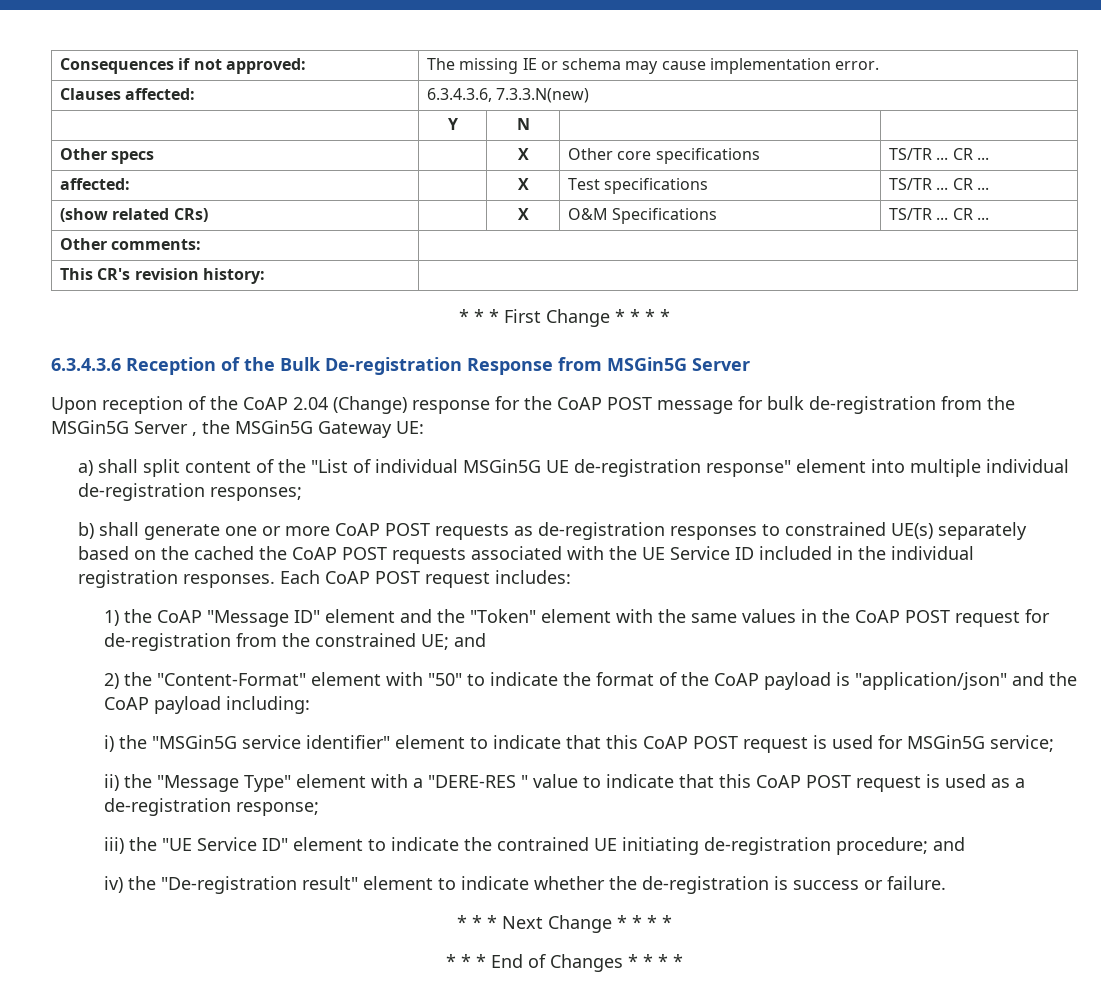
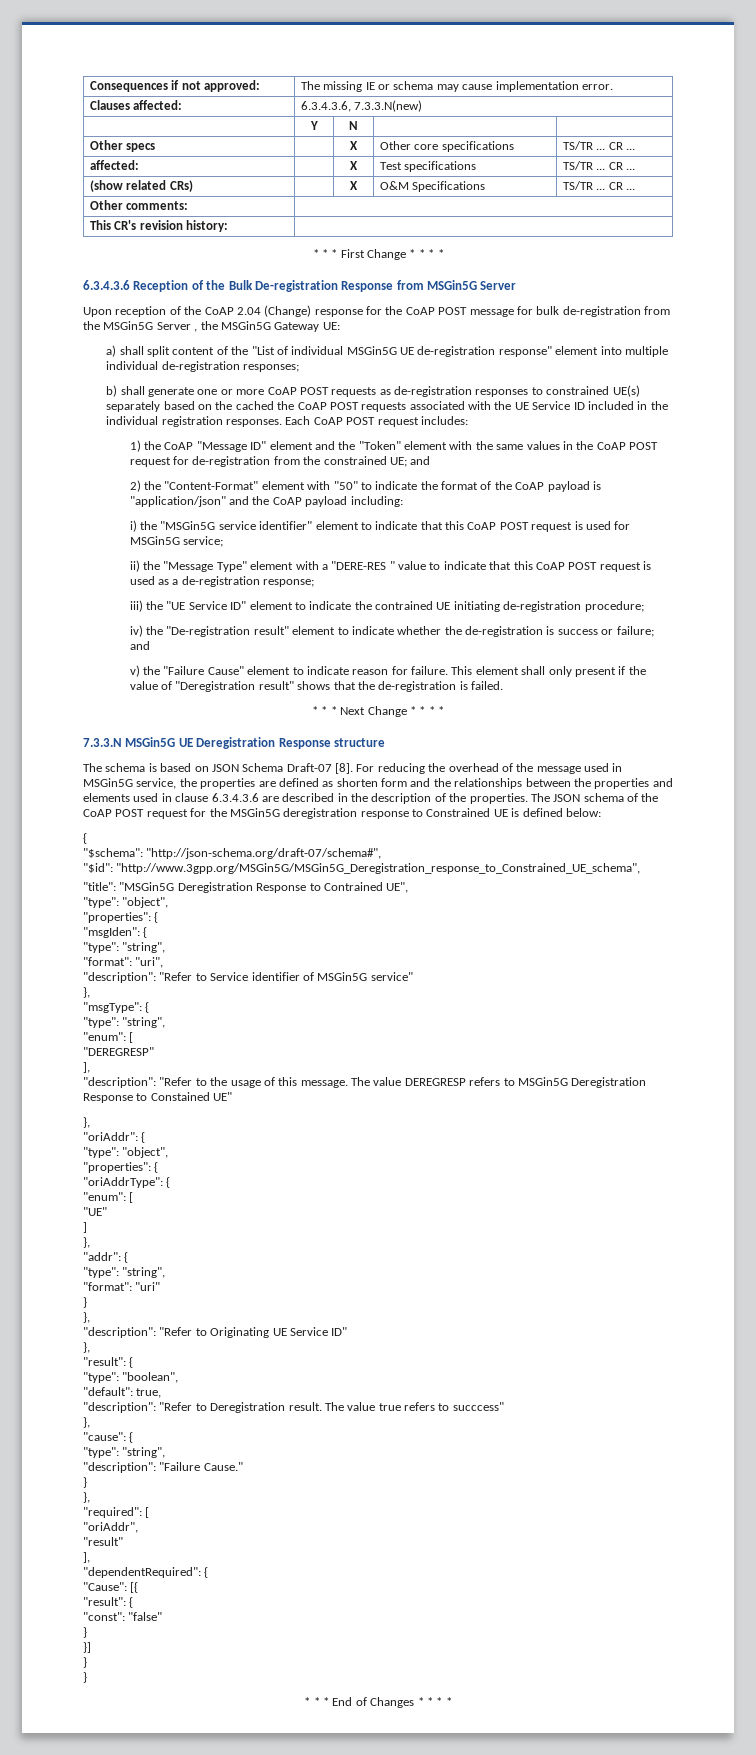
[933,837,966,851] and -> (644, 606) none
[887,876,947,890] failure. -> [616,626,654,637] [129,641,150,650] [129,665,646,677] [129,681,504,692] failure; and // v) the "Failure Cause" element to indicate reason for failure. This element shall only present if the value of "Deregistration result" shows that the de-registration is failed.
(672, 922) none -> [83,737,385,749] [83,763,623,774] [83,778,673,789] [83,793,659,804] [83,808,601,819] [83,833,87,844] [83,848,382,859] [83,863,641,874] [83,882,409,893] [83,897,169,908] [83,912,159,923] [83,927,148,938] [83,942,166,953] [83,957,164,968] [83,972,413,983] [83,987,90,998] [83,1002,150,1013] [83,1017,166,1028] [83,1032,134,1043] [83,1047,154,1056] [83,1062,90,1073] [83,1077,647,1088] [83,1092,233,1103] [83,1117,90,1128] [83,1132,146,1143] [83,1147,169,1158] [83,1162,159,1173] [83,1177,171,1188] [83,1192,134,1203] [83,1207,107,1216] [83,1222,87,1233] [83,1237,90,1248] [83,1252,129,1263] [83,1267,166,1278] [83,1282,161,1291] [83,1297,87,1308] [83,1312,90,1323] [83,1327,348,1338] [83,1342,90,1353] [83,1357,134,1368] [83,1372,179,1383] [83,1387,162,1398] [83,1402,504,1413] [83,1417,90,1428] [83,1432,134,1443] [83,1447,166,1458] [83,1462,243,1473] [83,1477,87,1488] [83,1492,90,1503] [83,1507,150,1518] [83,1522,138,1533] [83,1537,123,1546] [83,1552,90,1563] [83,1567,209,1578] [83,1582,139,1593] [83,1597,134,1608] [83,1612,163,1621] [83,1627,87,1638] [83,1642,91,1653] [83,1657,87,1668] [83,1672,87,1683] // 7.3.3.N MSGin5G UE Deregistration Response structure // The schema is based on JSON Schema Draft-07 [8]. For reducing the overhead of the message used in MSGin5G service, the properties are defined as shorten form and the relationships between the properties and elements used in clause 6.3.4.3.6 are described in the description of the properties. The JSON schema of the CoAP POST request for the MSGin5G deregistration response to Constrained UE is defined below: // { // "$schema": "http://json-schema.org/draft-07/schema#", // "$id": "http://www.3gpp.org/MSGin5G/MSGin5G_Deregistration_response_to_Constrained_UE_schema", // "title": "MSGin5G Deregistration Response to Contrained UE", // "type": "object", // "properties": { // "msgIden": { // "type": "string", // "format": "uri", // "description": "Refer to Service identifier of MSGin5G service" // }, // "msgType": { // "type": "string", // "enum": [ // "DEREGRESP" // ], // "description": "Refer to the usage of this message. The value DEREGRESP refers to MSGin5G Deregistration Response to Constained UE" // }, // "oriAddr": { // "type": "object", // "properties": { // "oriAddrType": { // "enum": [ // "UE" // ] // }, // "addr": { // "type": "string", // "format": "uri" // } // }, // "description": "Refer to Originating UE Service ID" // }, // "result": { // "type": "boolean", // "default": true, // "description": "Refer to Deregistration result. The value true refers to succcess" // }, // "cause": { // "type": "string", // "description": "Failure Cause." // } // }, // "required": [ // "oriAddr", // "result" // ], // "dependentRequired": { // "Cause": [{ // "result": { // "const": "false" // } // }] // } // }

